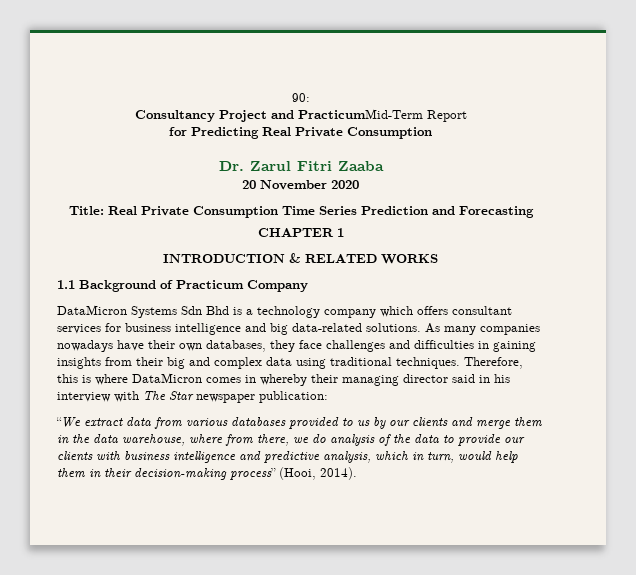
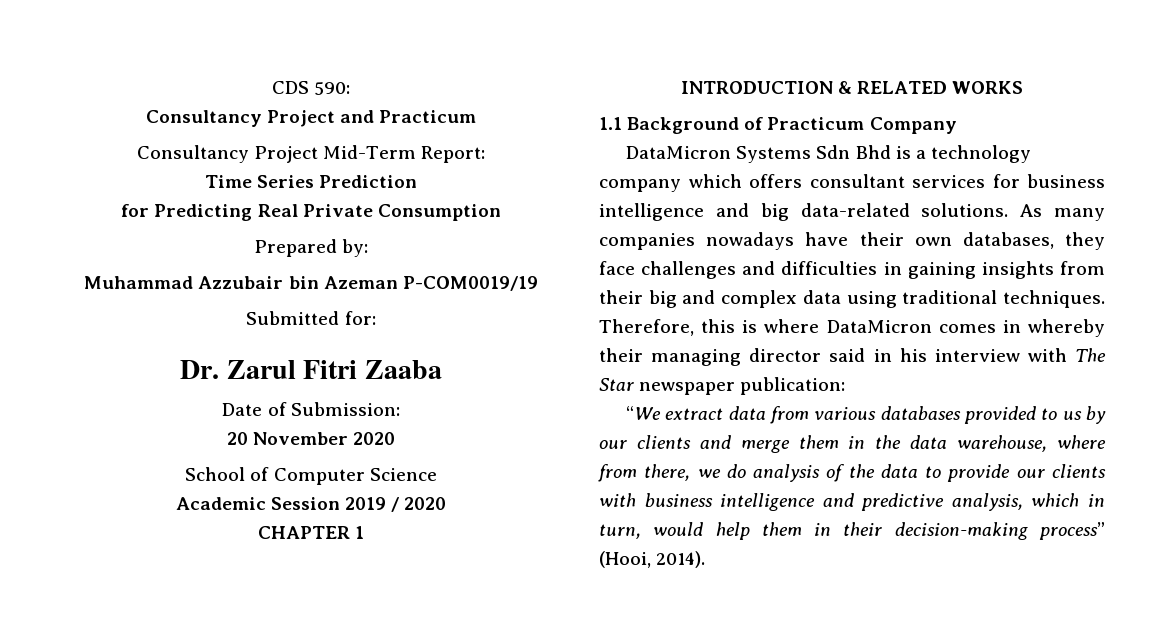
[291,93,310,102] 90: -> [271,81,351,95] CDS 590:
[297,109,467,122] PracticumMid-Term Report -> [379,110,477,123] [136,145,486,163] [204,175,418,188] Practicum // Consultancy Project Mid-Term Report: // Time Series Prediction
(432, 133) none -> [253,239,369,257] [84,276,538,291] [246,311,376,325] // Prepared by: // Muhammad Azzubair bin Azeman P-COM0019/19 // Submitted for:
(384, 166) none -> [222,402,400,416] // Date of Submission:
[68,206,534,218] Title: Real Private Consumption Time Series Prediction and Forecasting -> [185,467,437,485] [175,497,447,512] School of Computer Science // Academic Session 2019 / 2020

